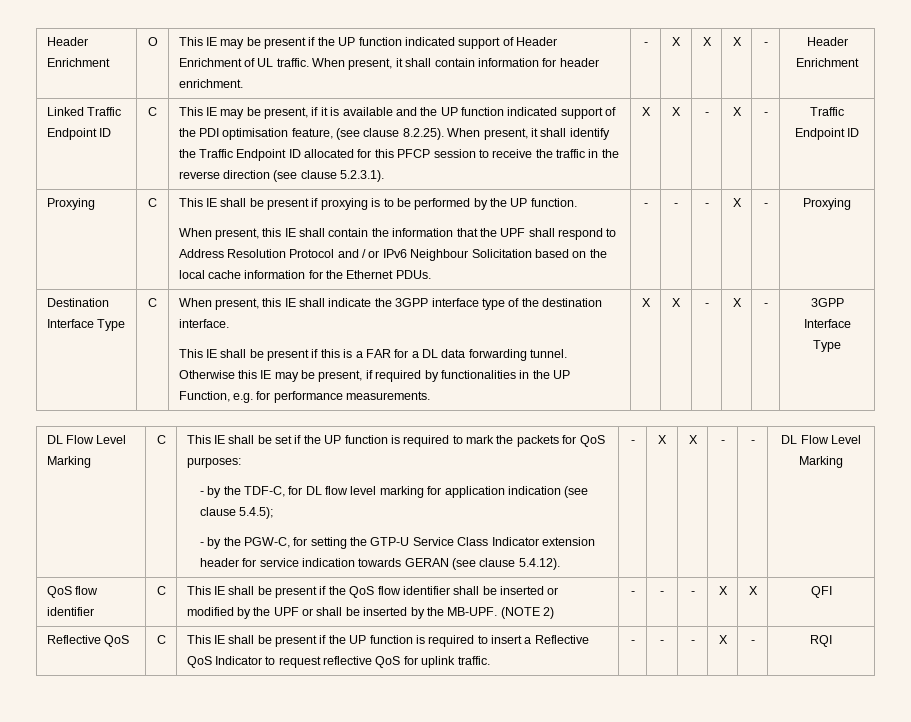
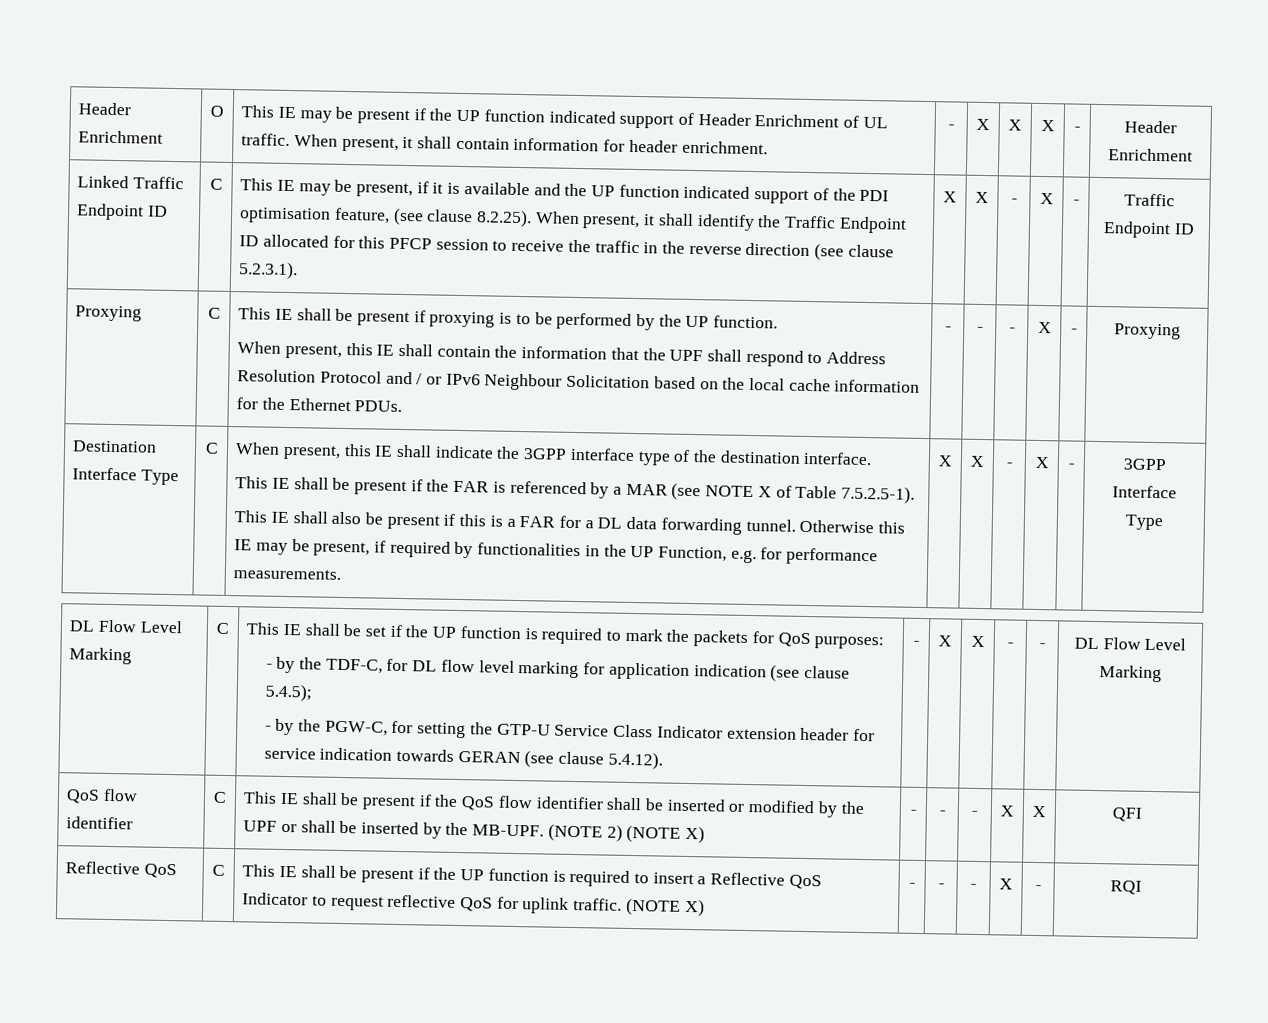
(319, 353) none -> [426,479,916,504] [234,510,456,530] the FAR is referenced by a MAR (see NOTE X of Table 7.5.2.5-1). // This IE shall also be present if
(555, 613) none -> [626,824,706,844] (NOTE X)
(490, 660) none -> [625,897,705,917] (NOTE X)

